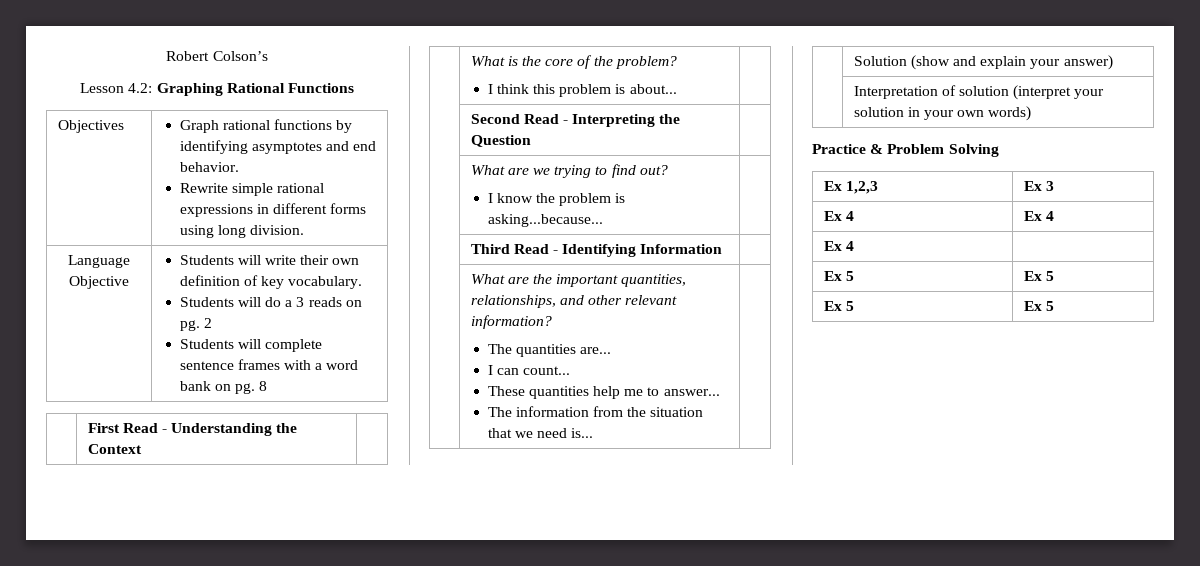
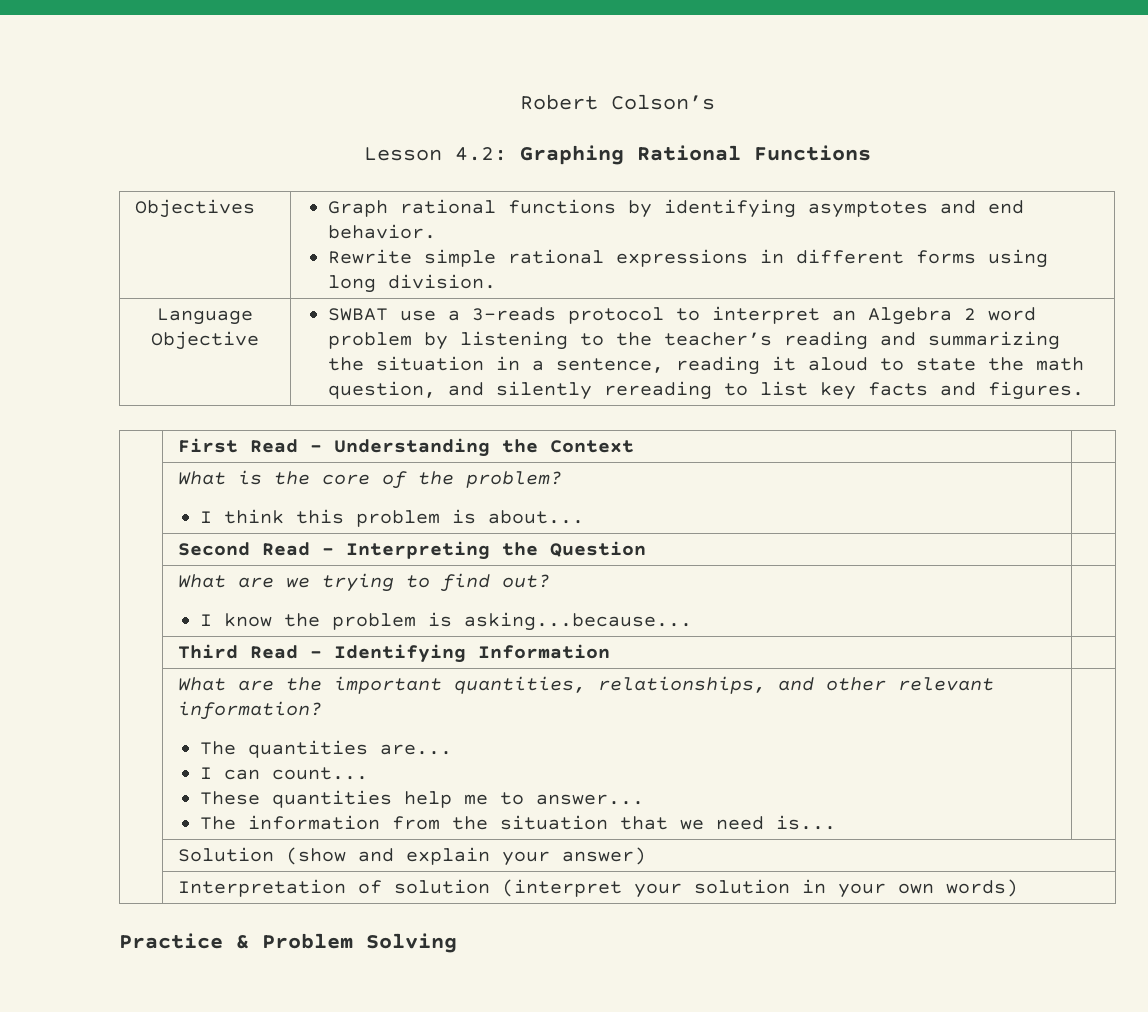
[179,255,360,265] [179,275,363,289] [179,297,362,307] [179,318,212,331] [179,339,323,352] [179,359,359,370] [179,381,268,394] Students will write their own definition of key vocabulary. // Students will do a 3 reads on pg. 2 // Students will complete sentence frames with a word bank on pg. 8 -> [328,306,1037,325] [328,331,1061,350] [328,356,1085,375] [328,381,1085,400] SWBAT use a 3-reads protocol to interpret an Algebra 2 word problem by listening to the teacher’s reading and summarizing the situation in a sentence, reading it aloud to state the math question, and silently rereading to list key facts and figures.
[823,181,878,194] [1023,181,1054,191] [823,211,854,221] [1023,211,1054,221] [823,241,854,251] [823,271,854,281] [1023,271,1054,281] [823,301,854,311] [1023,301,1054,311] // Ex 1,2,3 | Ex 3 // Ex 4 | Ex 4 // Ex 4 | // Ex 5 | Ex 5 // Ex 5 | Ex 5 -> (457, 943) none

